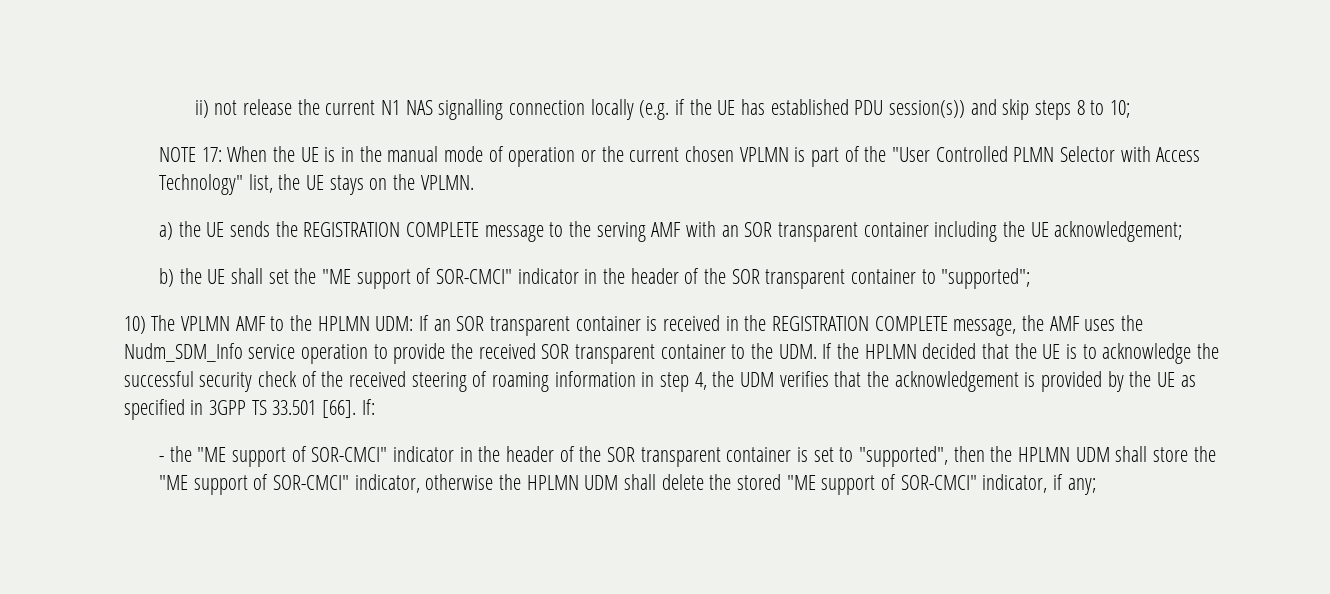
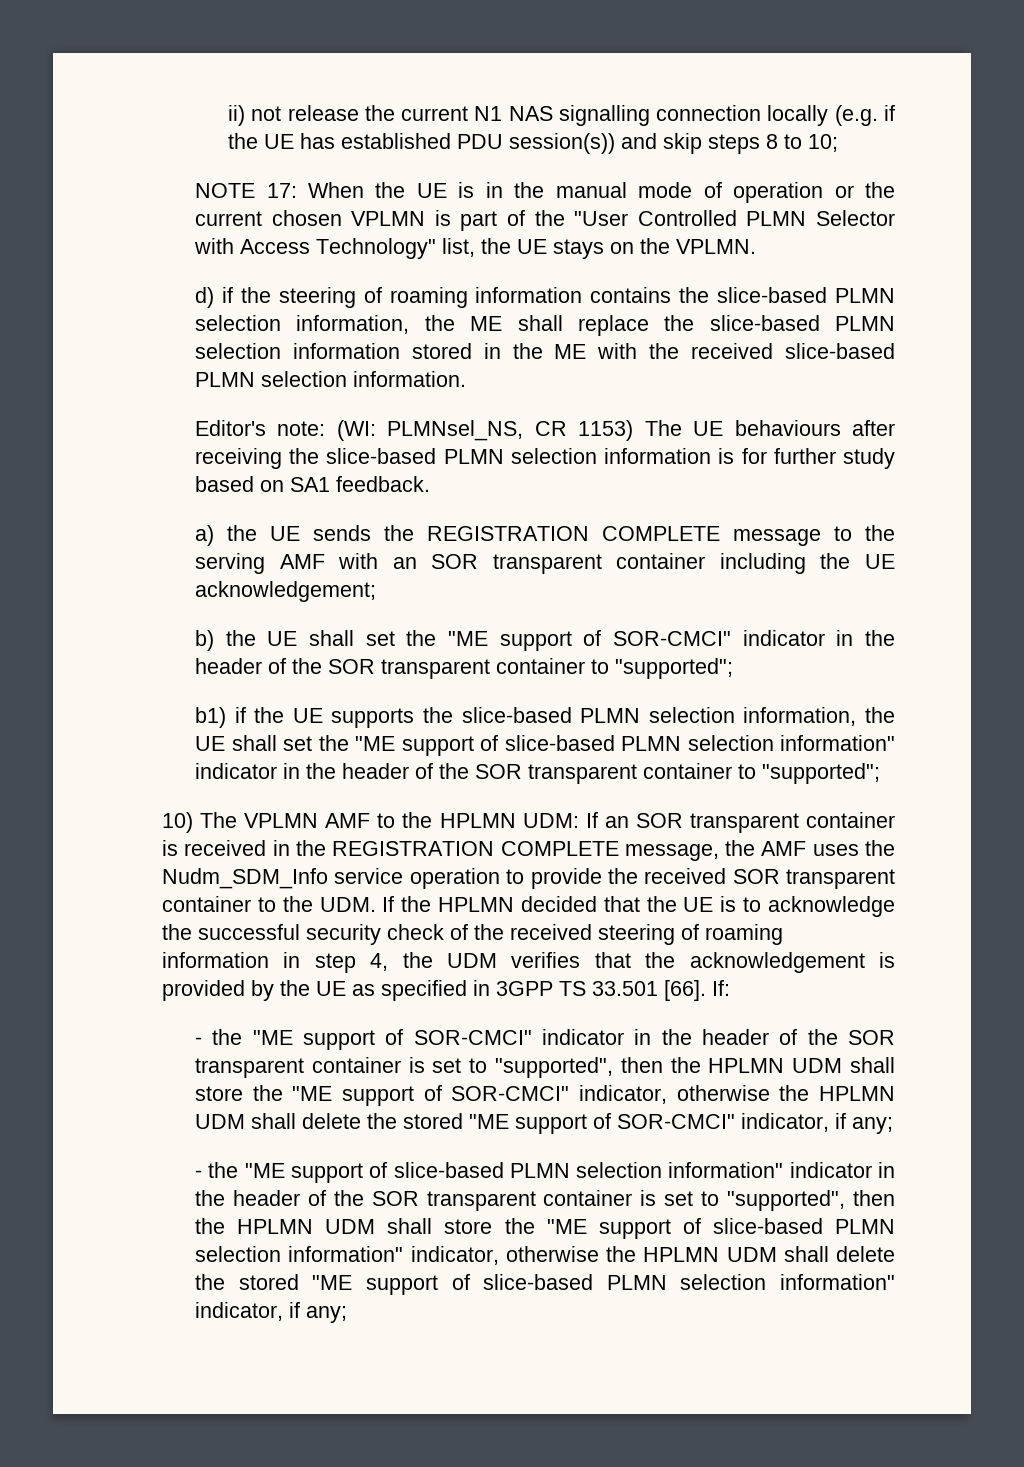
(474, 182) none -> [195,287,896,308] [195,315,896,336] [195,343,896,359] [195,371,467,387] [195,420,895,441] [195,448,895,469] [195,476,431,492] // d) if the steering of roaming information contains the slice-based PLMN selection information, the ME shall replace the slice-based PLMN selection information stored in the ME with the received slice-based PLMN selection information. // Editor's note: (WI: PLMNsel_NS, CR 1153) The UE behaviours after receiving the slice-based PLMN selection information is for further study based on SA1 feedback.
(1031, 278) none -> [195,707,896,728] [195,735,895,756] [195,763,881,784] // b1) if the UE supports the slice-based PLMN selection information, the UE shall set the "ME support of slice-based PLMN selection information" indicator in the header of the SOR transparent container to "supported";
(1096, 486) none -> [195,1162,895,1183] [195,1190,895,1211] [195,1218,896,1239] [195,1246,896,1265] [195,1274,896,1295] [195,1302,348,1323] // - the "ME support of slice-based PLMN selection information" indicator in the header of the SOR transparent container is set to "supported", then the HPLMN UDM shall store the "ME support of slice-based PLMN selection information" indicator, otherwise the HPLMN UDM shall delete the stored "ME support of slice-based PLMN selection information" indicator, if any;

